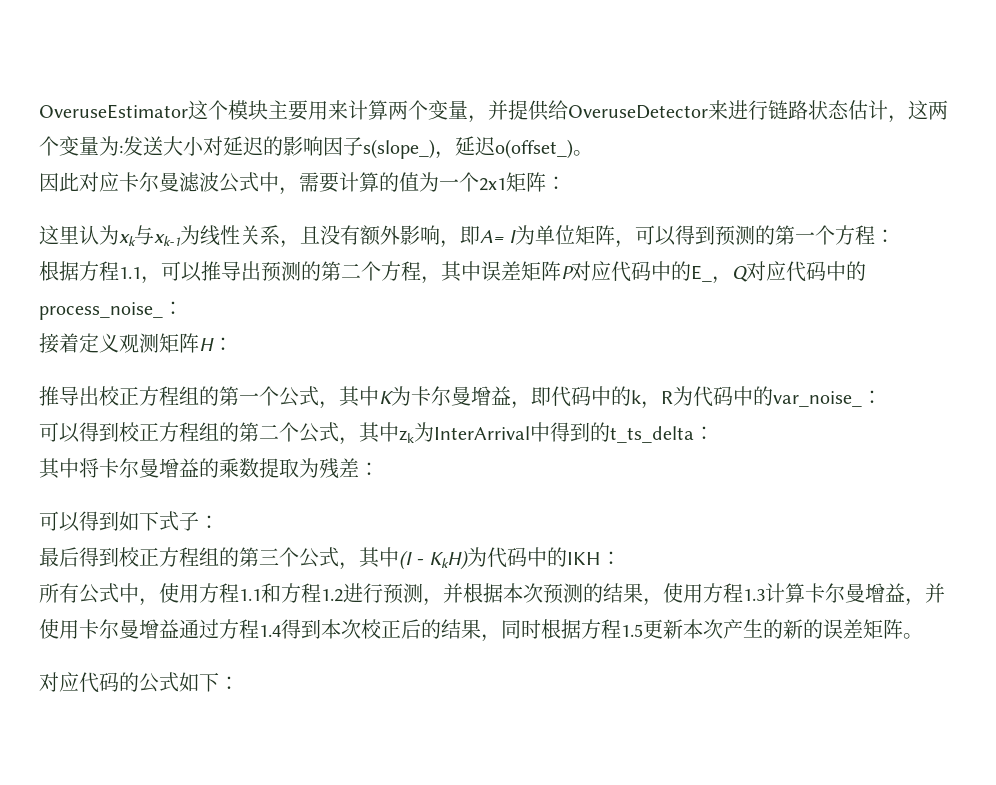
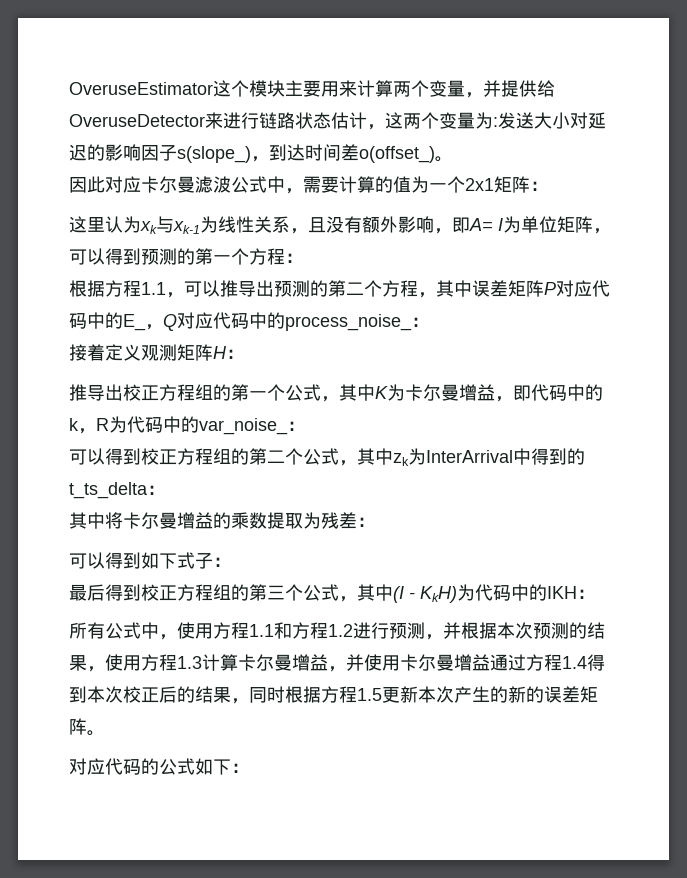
[455,136,495,156] 延迟 -> [269,144,359,161] 到达时间差

